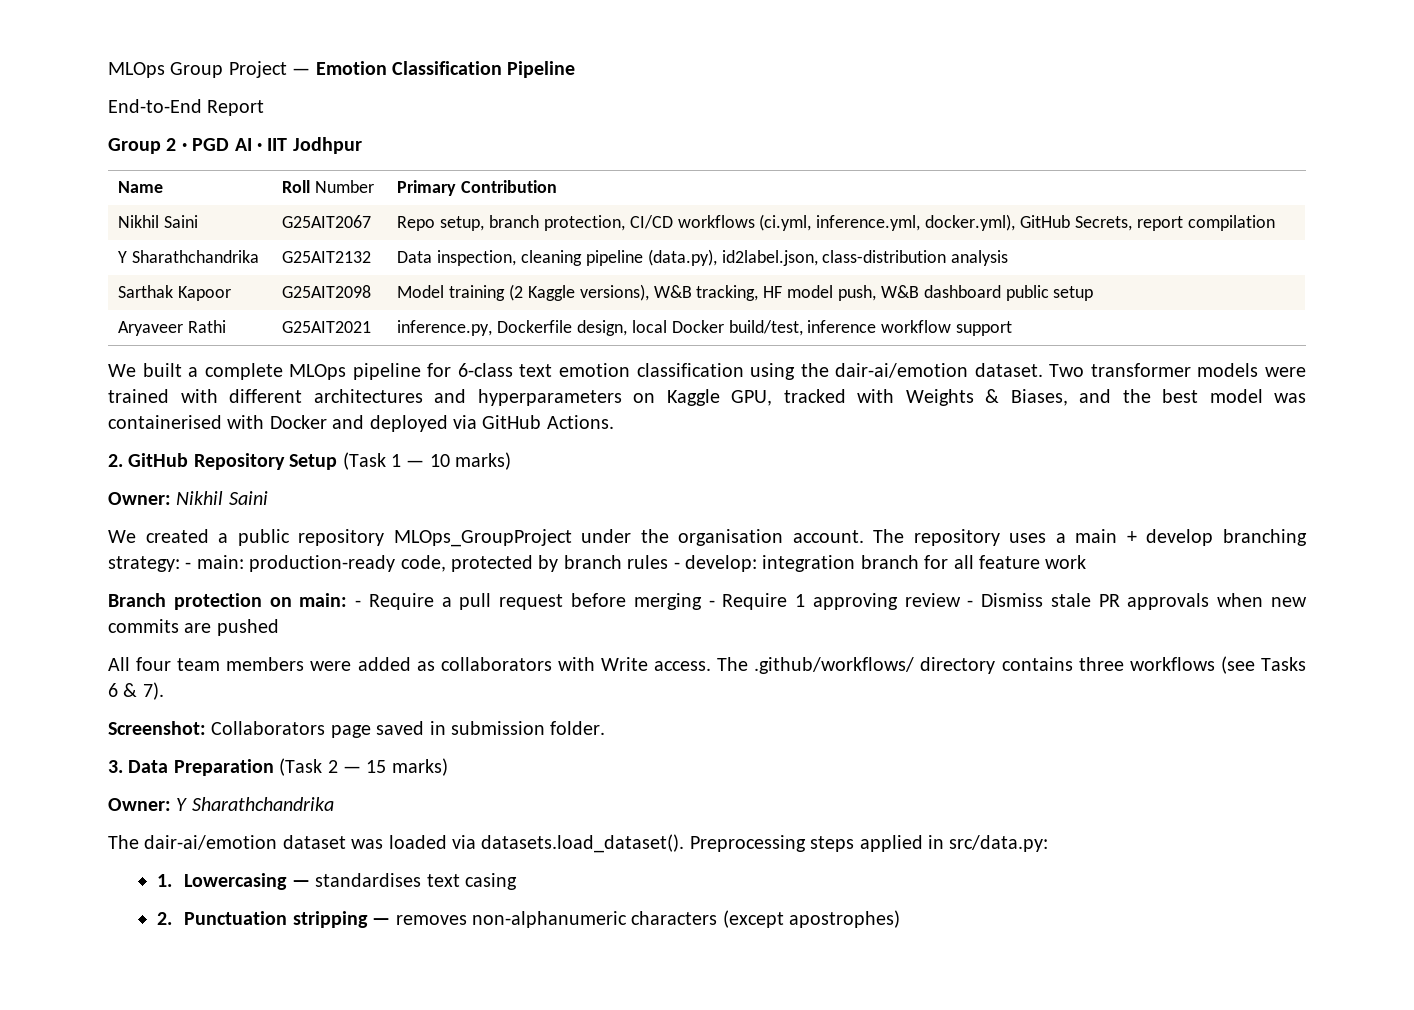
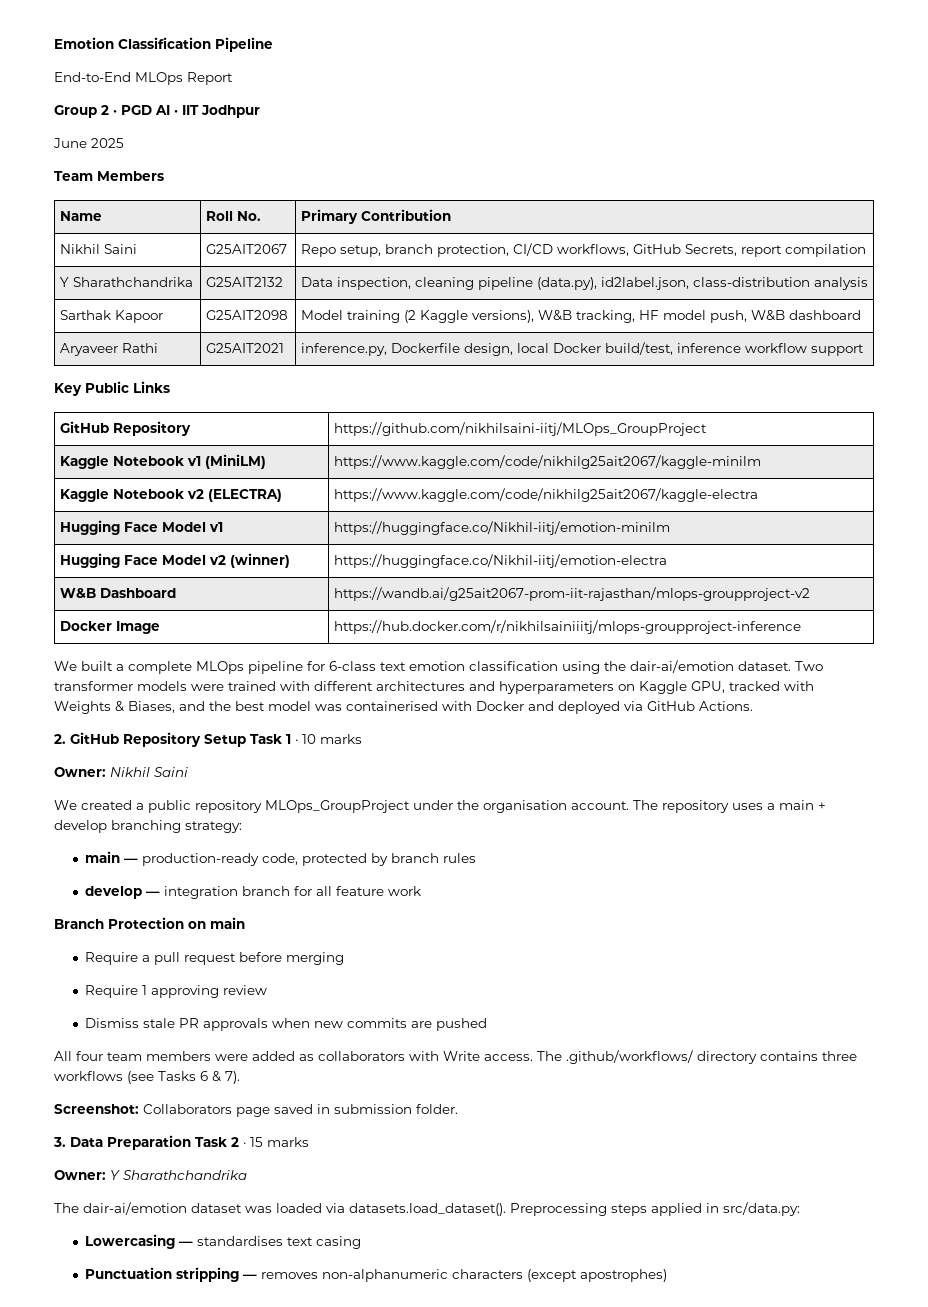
[108,61,311,78] MLOps Group Project — -> (54, 43) none
(202, 106) none -> [135,72,183,85] MLOps
(362, 145) none -> [53,138,124,148] [54,171,164,181] // June 2025 // Team Members
[315,180,375,193] Number -> [236,211,261,221] No.
[677,214,1016,231] workflows (ci.yml, inference.yml, docker.yml), -> [556,244,629,256] workflows,
[1005,285,1094,301] public setup -> (861, 315) none
(1013, 328) none -> [54,381,170,396] [59,421,191,436] [333,422,707,436] [59,454,266,469] [333,455,761,469] [59,489,282,502] [333,488,758,502] [59,520,223,535] [333,521,670,535] [59,553,290,568] [333,554,667,568] [59,588,176,598] [333,587,810,601] [59,621,160,634] [333,620,801,634] // Key Public Links // GitHub Repository | https://github.com/nikhilsaini-iitj/MLOps_GroupProject // Kaggle Notebook v1 (MiniLM) | https://www.kaggle.com/code/nikhilg25ait2067/kaggle-minilm // Kaggle Notebook v2 (ELECTRA) | https://www.kaggle.com/code/nikhilg25ait2067/kaggle-electra // Hugging Face Model v1 | https://huggingface.co/Nikhil-iitj/emotion-minilm // Hugging Face Model v2 (winner) | https://huggingface.co/Nikhil-iitj/emotion-electra // W&B Dashboard | https://wandb.ai/g25ait2067-prom-iit-rajasthan/mlops-groupproject-v2 // Docker Image | https://hub.docker.com/r/nikhilsainiiitj/mlops-groupproject-inference
[342,452,512,470] (Task 1 — 10 marks) -> [250,734,362,744] Task 1 · 10 marks
[185,555,244,569] - main: -> [85,851,139,863] // main —
[673,555,757,572] - develop: -> [85,886,161,899] // develop —
[173,593,362,610] protection on main: - -> [108,917,245,929] Protection on main //
[708,600,715,607] - -> (345, 958) //
[967,600,974,607] - -> (268, 990) //
[279,758,448,776] (Task 2 — 15 marks) -> [195,1137,309,1147] Task 2 · 15 marks
[157,874,173,887] 1. -> (800, 1209) none
[157,912,173,925] 2. -> (362, 1242) none

